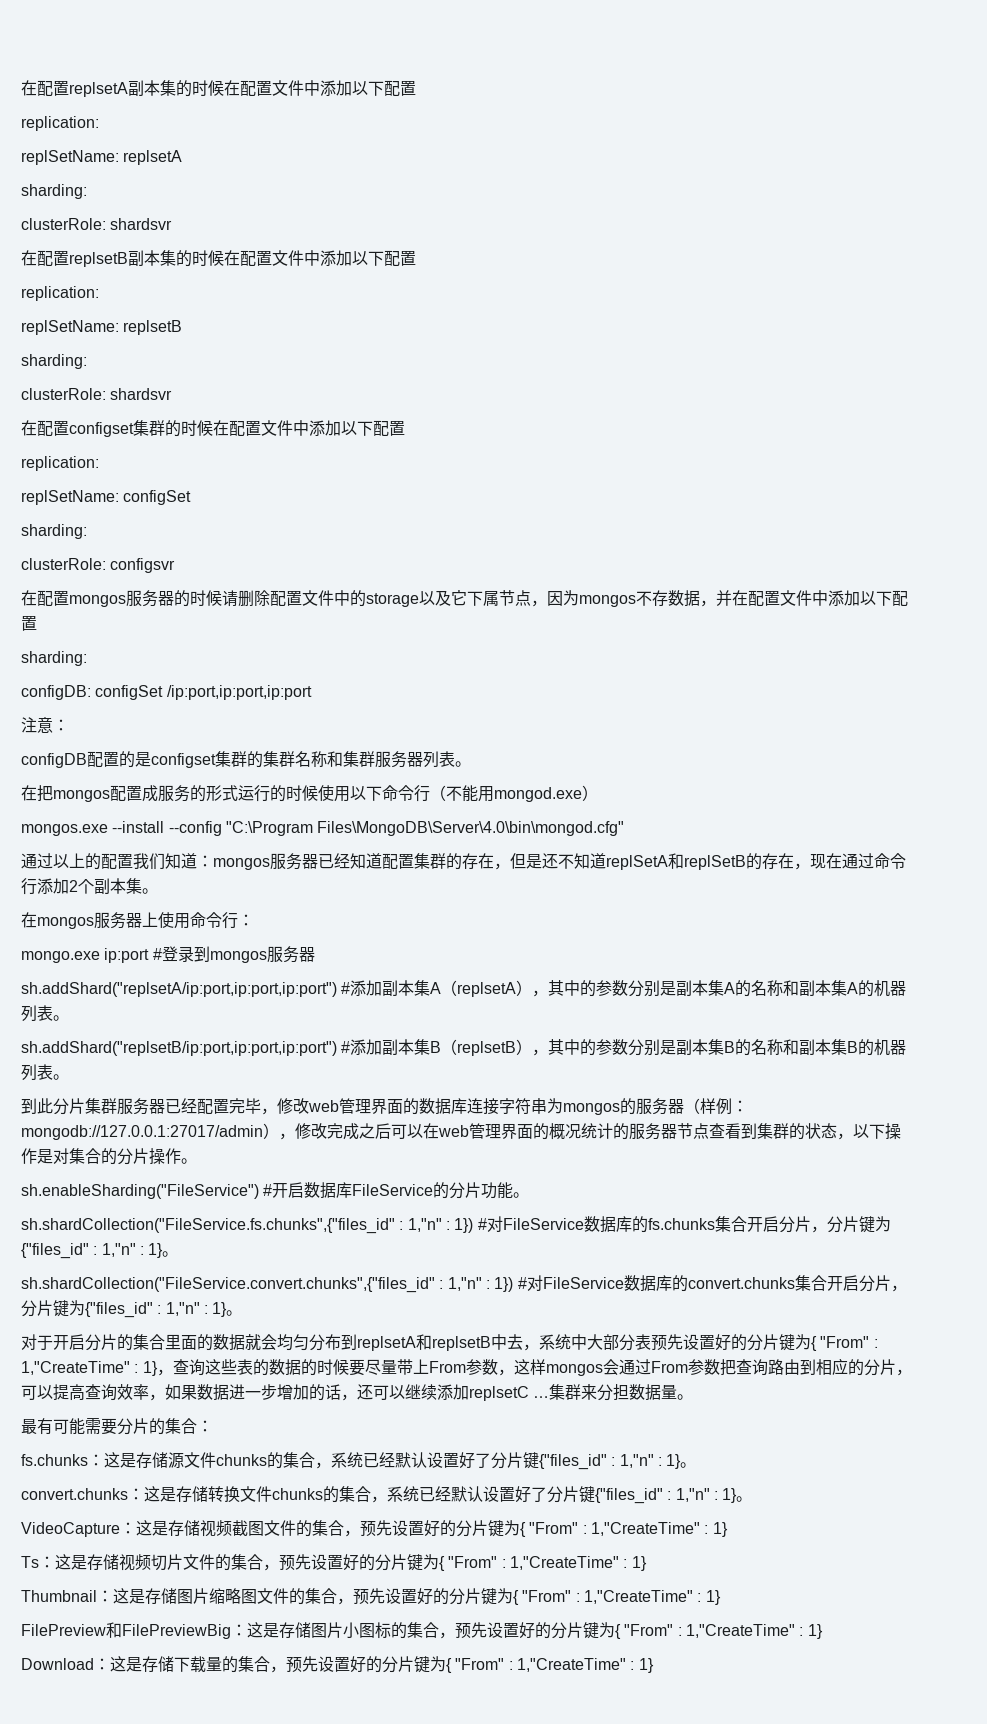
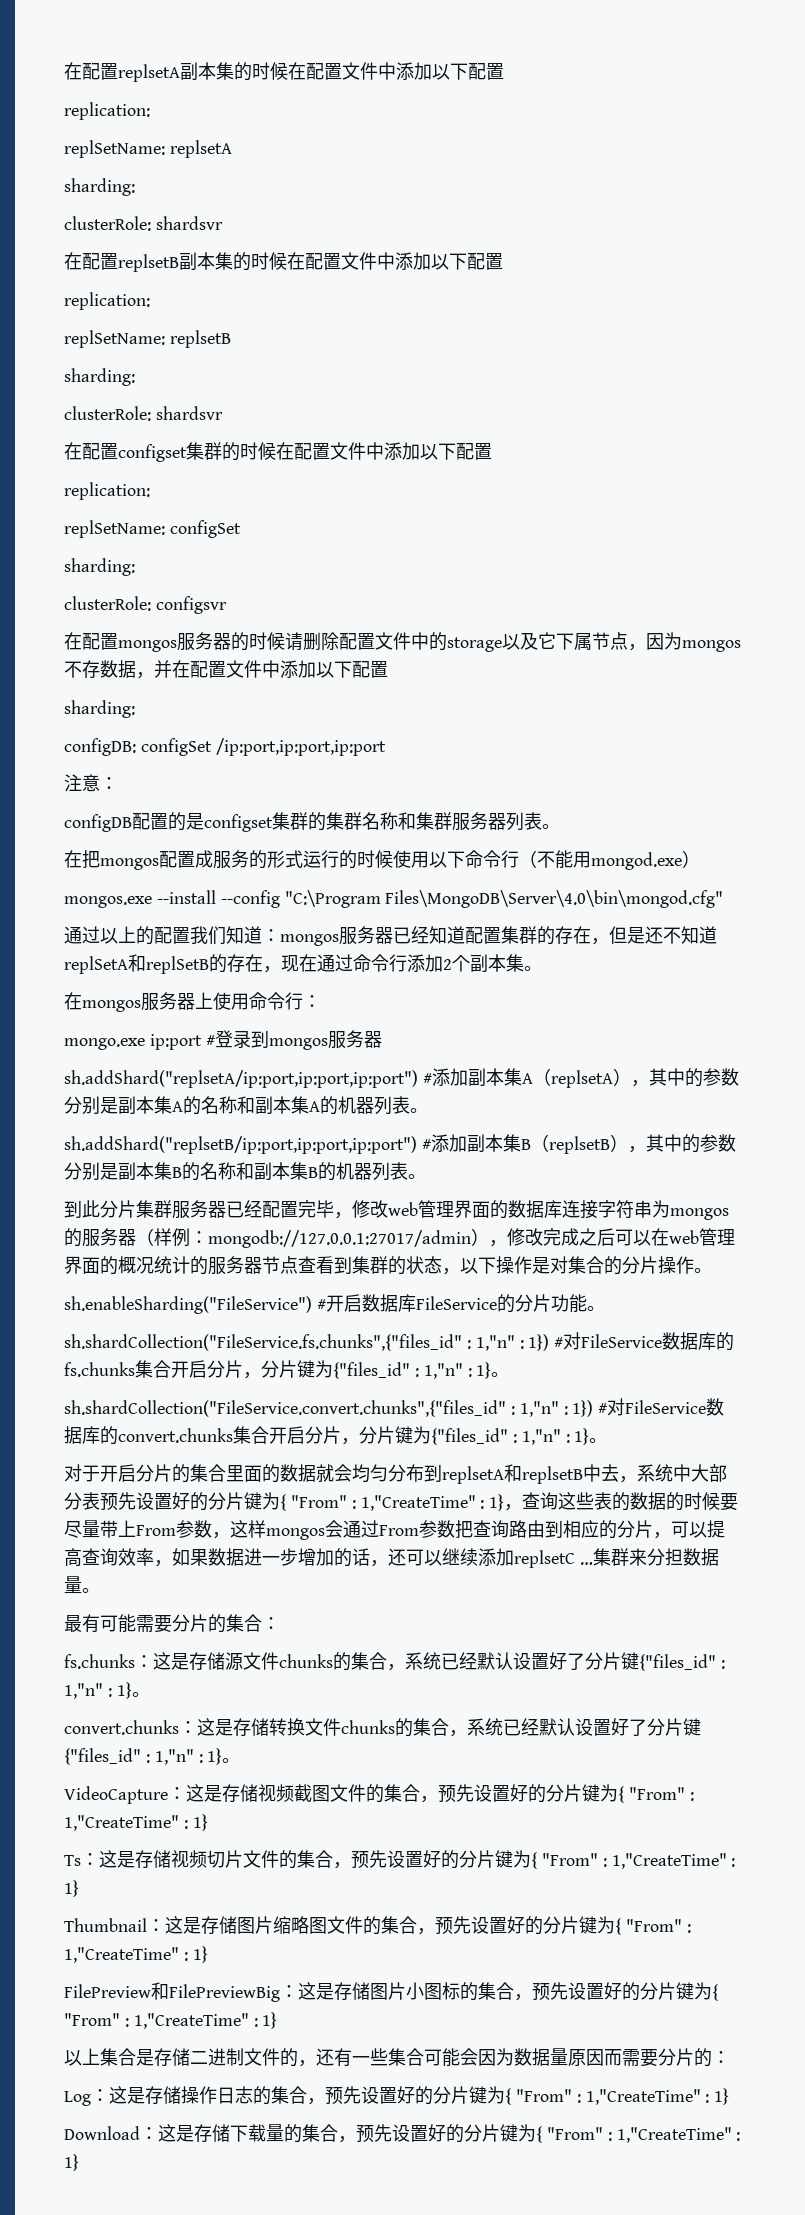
(823, 1631) none -> [64,2048,730,2067] [64,2086,730,2106] // 以上集合是存储二进制文件的，还有一些集合可能会因为数据量原因而需要分片的： // Log：这是存储操作日志的集合，预先设置好的分片键为{ "From" : 1,"CreateTime" : 1}

